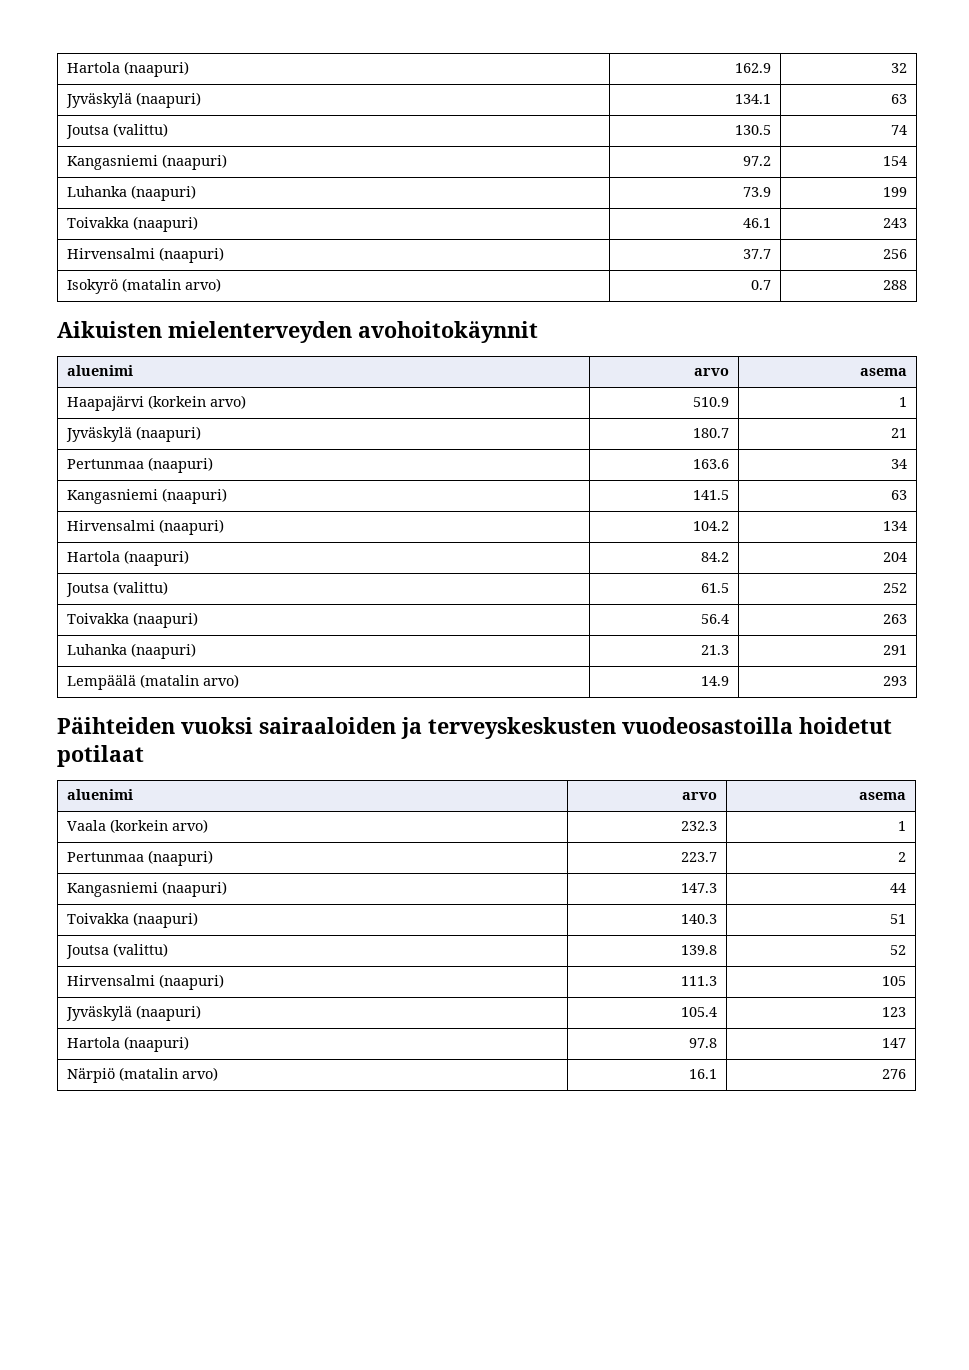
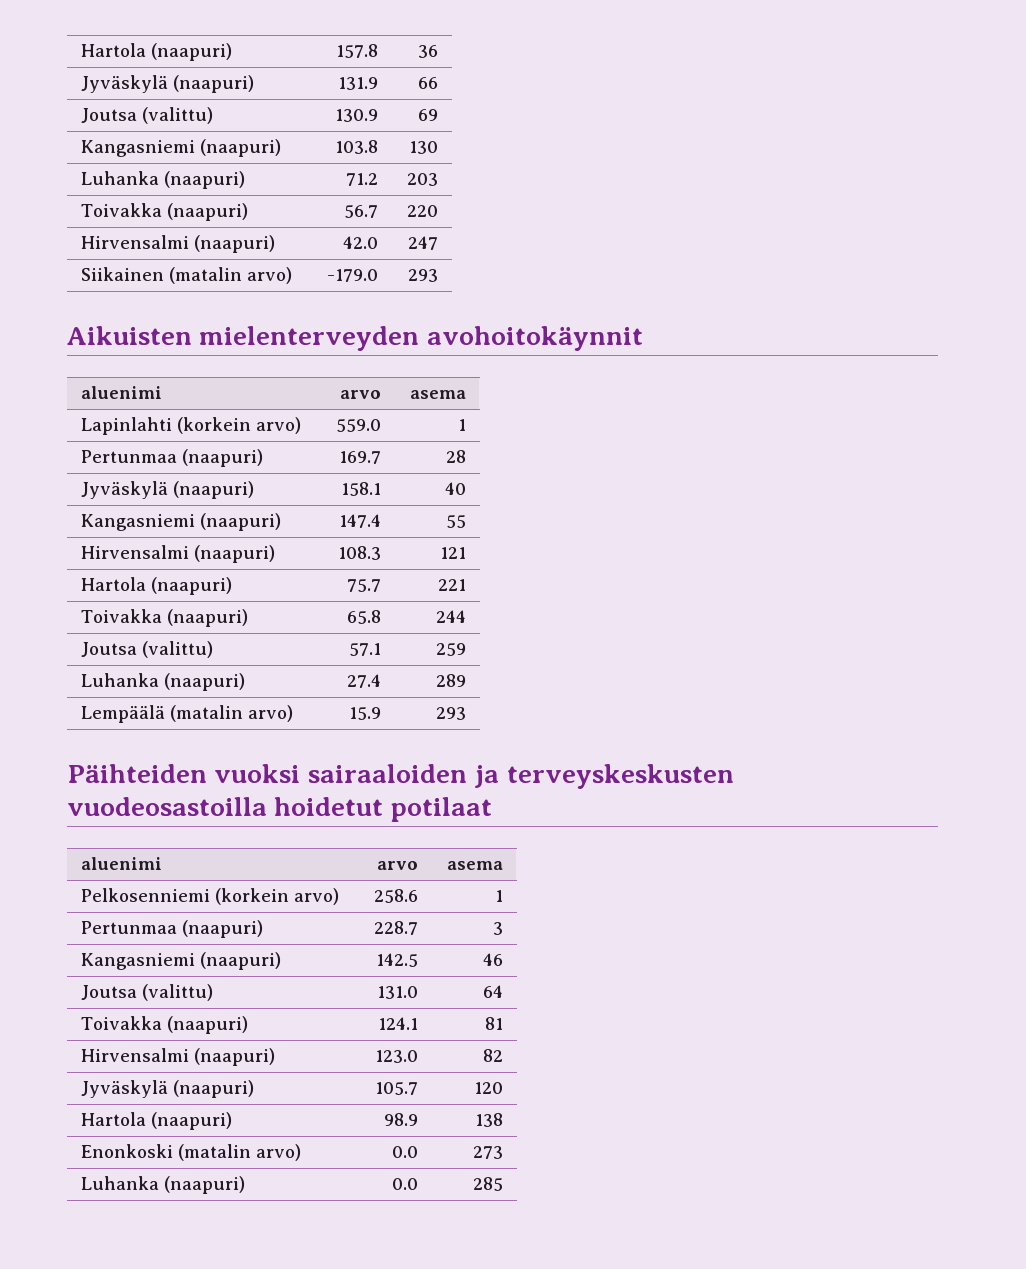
[66,61,189,77] [735,63,772,73] [891,63,908,73] [65,92,201,108] [735,94,772,104] [891,94,908,104] [65,123,168,139] [735,125,772,135] [891,125,908,135] [66,154,227,170] [743,156,772,166] [883,156,908,166] [66,185,196,201] [743,187,772,197] [883,187,908,197] [66,216,198,232] [743,218,772,228] [883,218,908,228] [66,247,224,263] [743,249,772,259] [883,249,908,259] [66,278,221,294] [751,280,772,290] [883,280,908,290] Hartola (naapuri) | 162.9 | 32 // Jyväskylä (naapuri) | 134.1 | 63 // Joutsa (valittu) | 130.5 | 74 // Kangasniemi (naapuri) | 97.2 | 154 // Luhanka (naapuri) | 73.9 | 199 // Toivakka (naapuri) | 46.1 | 243 // Hirvensalmi (naapuri) | 37.7 | 256 // Isokyrö (matalin arvo) | 0.7 | 288 -> [81,43,233,61] [335,44,378,58] [417,45,438,58] [81,75,255,93] [337,77,378,90] [417,77,438,89] [81,107,214,124] [334,109,378,122] [417,109,438,121] [81,139,282,157] [334,140,378,154] [408,141,438,154] [81,171,246,189] [345,173,378,186] [406,173,438,186] [81,203,249,221] [343,205,378,218] [406,205,438,217] [81,235,276,253] [342,236,378,249] [407,236,438,250] [81,267,293,284] [326,269,378,282] [407,269,438,282] Hartola (naapuri) | 157.8 | 36 // Jyväskylä (naapuri) | 131.9 | 66 // Joutsa (valittu) | 130.9 | 69 // Kangasniemi (naapuri) | 103.8 | 130 // Luhanka (naapuri) | 71.2 | 203 // Toivakka (naapuri) | 56.7 | 220 // Hirvensalmi (naapuri) | 42.0 | 247 // Siikainen (matalin arvo) | -179.0 | 293
[66,395,246,411] [693,397,730,407] [899,397,908,407] [65,426,201,442] [693,428,730,438] [891,428,908,438] [66,457,213,473] [693,459,730,469] [891,459,908,469] [66,488,227,504] [693,490,730,500] [891,490,908,500] [66,519,224,535] [693,521,730,531] [883,521,908,531] [66,550,189,566] [701,552,730,562] [883,552,908,562] [65,581,168,597] [701,583,730,593] [883,583,908,593] [66,612,198,628] [701,614,730,624] [883,614,908,624] [66,643,196,659] [701,645,730,655] [883,645,908,655] Haapajärvi (korkein arvo) | 510.9 | 1 // Jyväskylä (naapuri) | 180.7 | 21 // Pertunmaa (naapuri) | 163.6 | 34 // Kangasniemi (naapuri) | 141.5 | 63 // Hirvensalmi (naapuri) | 104.2 | 134 // Hartola (naapuri) | 84.2 | 204 // Joutsa (valittu) | 61.5 | 252 // Toivakka (naapuri) | 56.4 | 263 // Luhanka (naapuri) | 21.3 | 291 -> [81,417,302,435] [335,419,381,432] [457,419,466,431] [81,449,264,467] [338,451,381,464] [445,450,466,463] [81,481,255,499] [340,482,381,496] [444,482,466,495] [81,513,282,531] [338,514,381,528] [445,515,466,528] [81,545,276,563] [337,546,381,560] [439,547,466,559] [81,577,233,595] [346,579,381,592] [437,579,466,591] [81,609,249,627] [346,610,381,624] [435,610,466,623] [81,641,214,658] [348,643,381,656] [435,643,466,656] [81,673,246,691] [346,674,381,688] [435,674,466,687] Lapinlahti (korkein arvo) | 559.0 | 1 // Pertunmaa (naapuri) | 169.7 | 28 // Jyväskylä (naapuri) | 158.1 | 40 // Kangasniemi (naapuri) | 147.4 | 55 // Hirvensalmi (naapuri) | 108.3 | 121 // Hartola (naapuri) | 75.7 | 221 // Toivakka (naapuri) | 65.8 | 244 // Joutsa (valittu) | 57.1 | 259 // Luhanka (naapuri) | 27.4 | 289
[701,676,730,686] 14.9 -> [348,707,381,720] 15.9
[66,819,208,833] [681,821,718,831] [898,821,907,831] [66,850,213,866] [681,852,718,862] [898,852,907,862] [66,881,227,897] [681,883,718,893] [890,883,907,893] [66,912,198,928] [681,914,718,924] [890,914,907,924] [65,943,168,959] [681,945,718,955] [890,945,907,955] [66,974,224,990] [681,976,718,986] [882,976,907,986] [65,1005,201,1021] [681,1007,718,1017] [882,1007,907,1017] [66,1036,189,1052] [689,1038,718,1048] [882,1038,907,1048] [66,1067,218,1083] [689,1069,718,1079] [882,1069,907,1079] Vaala (korkein arvo) | 232.3 | 1 // Pertunmaa (naapuri) | 223.7 | 2 // Kangasniemi (naapuri) | 147.3 | 44 // Toivakka (naapuri) | 140.3 | 51 // Joutsa (valittu) | 139.8 | 52 // Hirvensalmi (naapuri) | 111.3 | 105 // Jyväskylä (naapuri) | 105.4 | 123 // Hartola (naapuri) | 97.8 | 147 // Närpiö (matalin arvo) | 16.1 | 276 -> [81,888,340,905] [373,889,418,903] [494,890,503,902] [81,920,264,938] [373,921,418,935] [492,922,503,935] [81,952,282,970] [375,953,418,967] [482,953,503,966] [81,984,214,1001] [376,986,418,999] [482,985,503,998] [81,1016,249,1034] [377,1017,418,1030] [484,1017,503,1030] [81,1048,276,1066] [374,1050,418,1063] [482,1049,503,1062] [81,1080,255,1098] [374,1082,418,1095] [473,1082,503,1094] [81,1112,233,1130] [383,1113,418,1126] [474,1113,503,1127] [81,1144,302,1161] [391,1146,418,1158] [472,1146,503,1159] [81,1176,246,1194] [391,1178,418,1190] [472,1177,503,1191] Pelkosenniemi (korkein arvo) | 258.6 | 1 // Pertunmaa (naapuri) | 228.7 | 3 // Kangasniemi (naapuri) | 142.5 | 46 // Joutsa (valittu) | 131.0 | 64 // Toivakka (naapuri) | 124.1 | 81 // Hirvensalmi (naapuri) | 123.0 | 82 // Jyväskylä (naapuri) | 105.7 | 120 // Hartola (naapuri) | 98.9 | 138 // Enonkoski (matalin arvo) | 0.0 | 273 // Luhanka (naapuri) | 0.0 | 285

